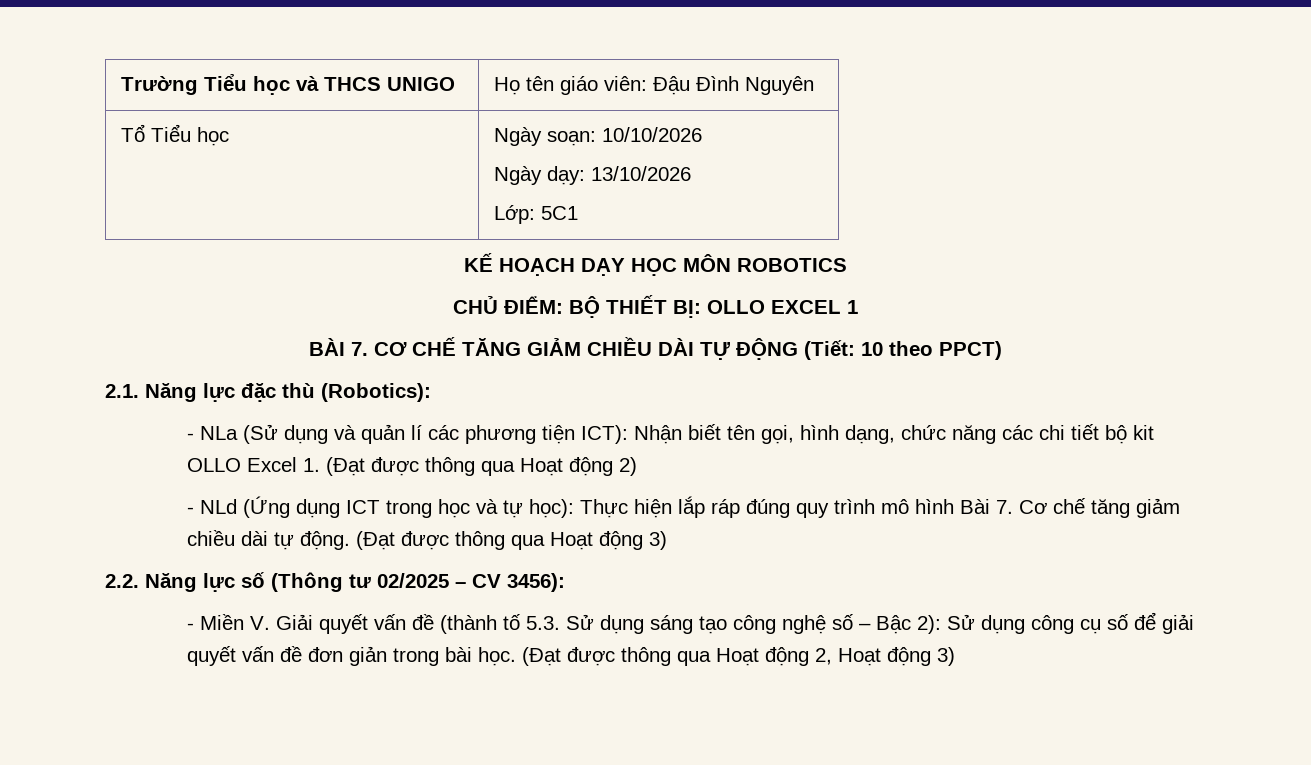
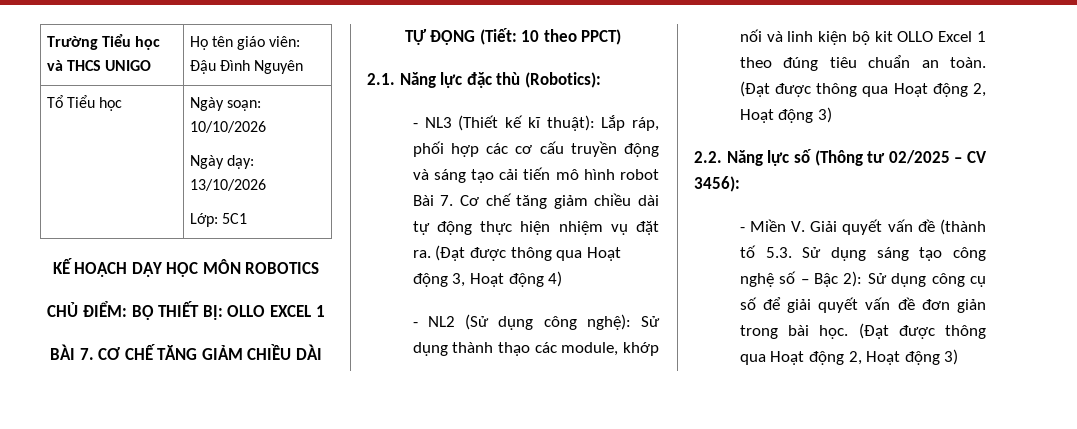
[199,424,1154,444] [186,457,637,476] [186,496,875,518] NLa (Sử dụng và quản lí các phương tiện ICT): Nhận biết tên gọi, hình dạng, chức năng các chi tiết bộ kit OLLO Excel 1. (Đạt được thông qua Hoạt động 2) // - NLd (Ứng dụng ICT trong học và tự học): Thực hiện lắp ráp đúng quy trình -> [424,115,659,131] [412,141,659,157] [412,167,551,183] NL3 (Thiết kế kĩ thuật): Lắp ráp, phối hợp các cơ cấu truyền động và sáng tạo cải tiến
(954, 506) none -> [620,169,659,180] robot
[299,531,643,550] động. (Đạt được thông qua Hoạt động -> [437,221,659,235] [412,245,621,261] [412,271,563,287] [412,314,660,330] [412,342,659,356] [739,29,986,45] [739,55,986,71] [739,81,986,97] [739,109,814,123] động thực hiện nhiệm vụ đặt ra. (Đạt được thông qua Hoạt động 3, Hoạt động 4) // - NL2 (Sử dụng công nghệ): Sử dụng thành thạo các module, khớp nối và linh kiện bộ kit OLLO Excel 1 theo đúng tiêu chuẩn an toàn. (Đạt được thông qua Hoạt động 2, Hoạt động

